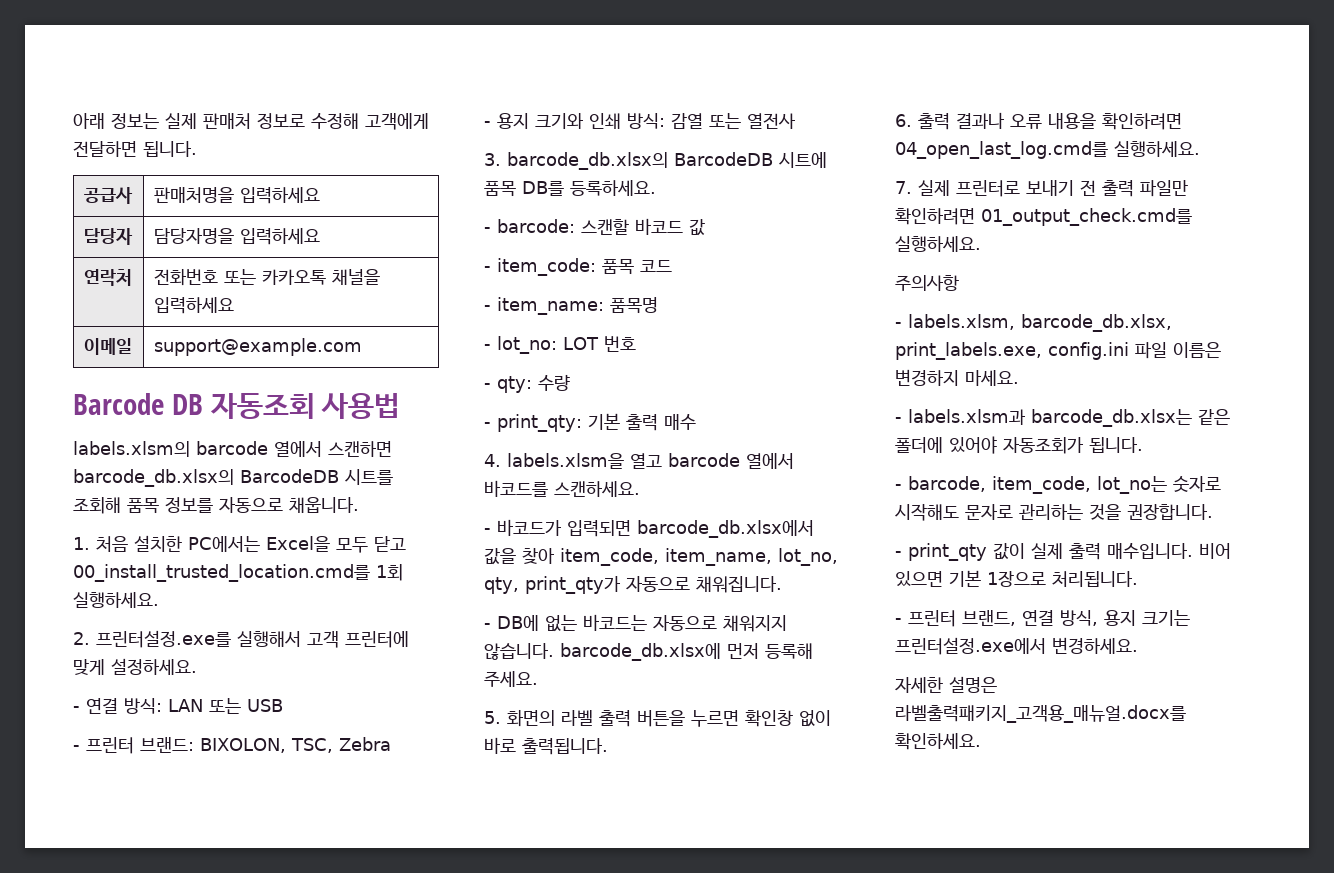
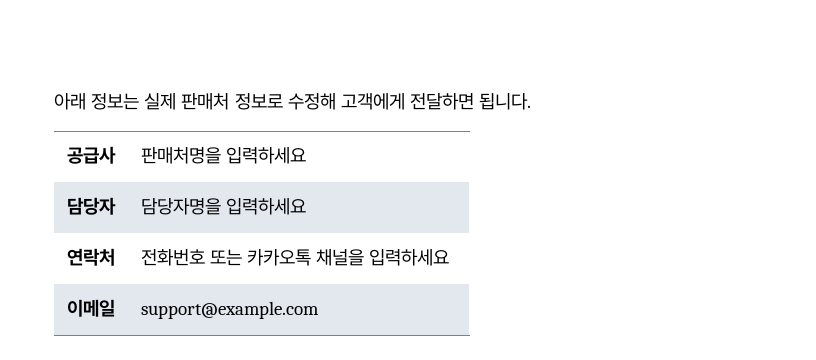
[73,393,401,419] [73,441,392,457] [73,469,393,487] [73,497,359,514] [73,535,406,553] [73,564,403,582] [73,592,159,608] [73,630,409,648] [73,658,197,675] [73,698,283,714] [73,737,391,754] [484,113,796,129] [484,152,827,170] [484,180,656,197] [484,218,705,236] [484,258,672,276] [484,297,658,315] [484,336,636,354] [484,374,570,393] [484,413,696,432] [484,453,794,469] [484,480,640,497] [484,519,814,538] [484,548,838,566] [484,576,782,594] [484,614,787,632] [484,643,813,661] [484,671,538,687] [484,709,831,727] [484,737,608,755] [895,112,1182,130] [895,141,1200,159] [895,180,1188,197] [895,208,1192,226] [895,236,981,252] [895,275,959,291] [895,314,1172,332] [895,342,1221,360] [895,369,1019,386] [895,409,1230,427] [895,436,1143,454] [895,476,1221,494] [895,503,1213,521] [895,543,1231,561] [895,570,1138,587] [895,610,1190,627] [895,637,1138,655] [895,676,997,693] [895,705,1186,723] [895,733,981,750] // Barcode DB 자동조회 사용법 // labels.xlsm의 barcode 열에서 스캔하면 barcode_db.xlsx의 BarcodeDB 시트를 조회해 품목 정보를 자동으로 채웁니다. // 1. 처음 설치한 PC에서는 Excel을 모두 닫고 00_install_trusted_location.cmd를 1회 실행하세요. // 2. 프린터설정.exe를 실행해서 고객 프린터에 맞게 설정하세요. // - 연결 방식: LAN 또는 USB // - 프린터 브랜드: BIXOLON, TSC, Zebra // - 용지 크기와 인쇄 방식: 감열 또는 열전사 // 3. barcode_db.xlsx의 BarcodeDB 시트에 품목 DB를 등록하세요. // - barcode: 스캔할 바코드 값 // - item_code: 품목 코드 // - item_name: 품목명 // - lot_no: LOT 번호 // - qty: 수량 // - print_qty: 기본 출력 매수 // 4. labels.xlsm을 열고 barcode 열에서 바코드를 스캔하세요. // - 바코드가 입력되면 barcode_db.xlsx에서 값을 찾아 item_code, item_name, lot_no, qty, print_qty가 자동으로 채워집니다. // - DB에 없는 바코드는 자동으로 채워지지 않습니다. barcode_db.xlsx에 먼저 등록해 주세요. // 5. 화면의 라벨 출력 버튼을 누르면 확인창 없이 바로 출력됩니다. // 6. 출력 결과나 오류 내용을 확인하려면 04_open_last_log.cmd를 실행하세요. // 7. 실제 프린터로 보내기 전 출력 파일만 확인하려면 01_output_check.cmd를 실행하세요. // 주의사항 // - labels.xlsm, barcode_db.xlsx, print_labels.exe, config.ini 파일 이름은 변경하지 마세요. // - labels.xlsm과 barcode_db.xlsx는 같은 폴더에 있어야 자동조회가 됩니다. // - barcode, item_code, lot_no는 숫자로 시작해도 문자로 관리하는 것을 권장합니다. // - print_qty 값이 실제 출력 매수입니다. 비어 있으면 기본 1장으로 처리됩니다. // - 프린터 브랜드, 연결 방식, 용지 크기는 프린터설정.exe에서 변경하세요. // 자세한 설명은 라벨출력패키지_고객용_매뉴얼.docx를 확인하세요. -> (319, 310) none

